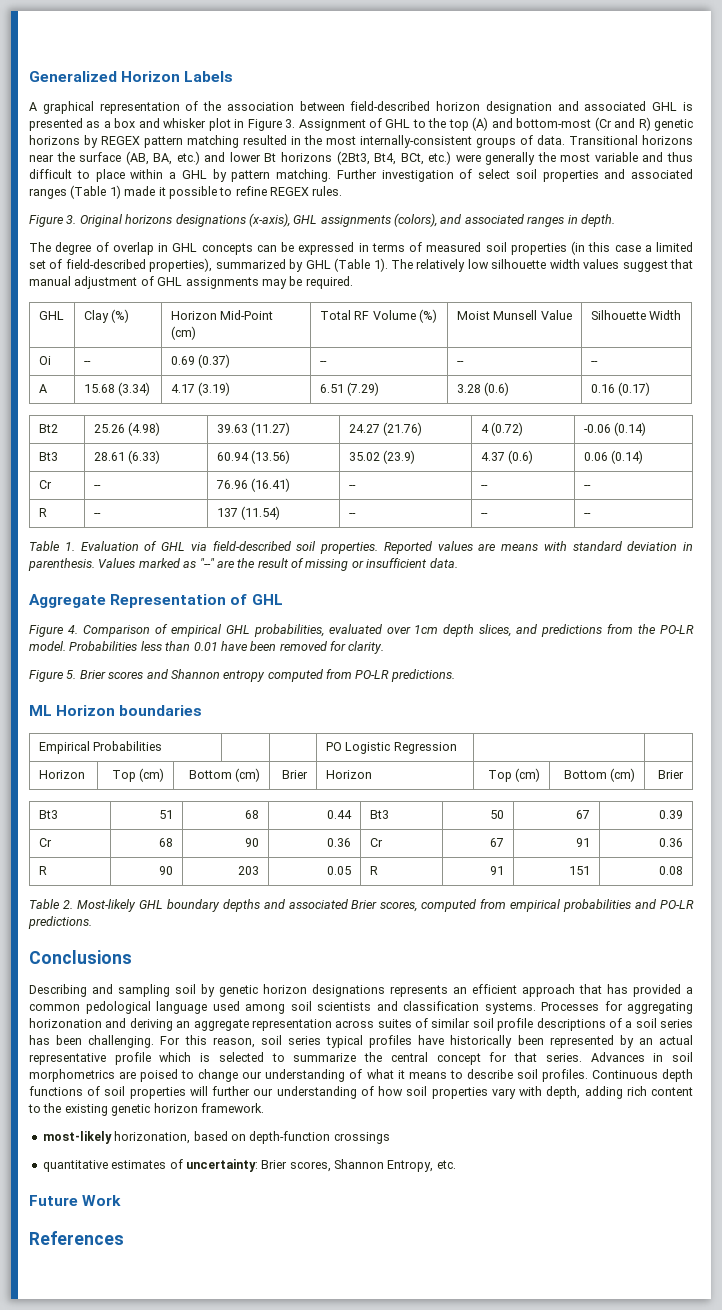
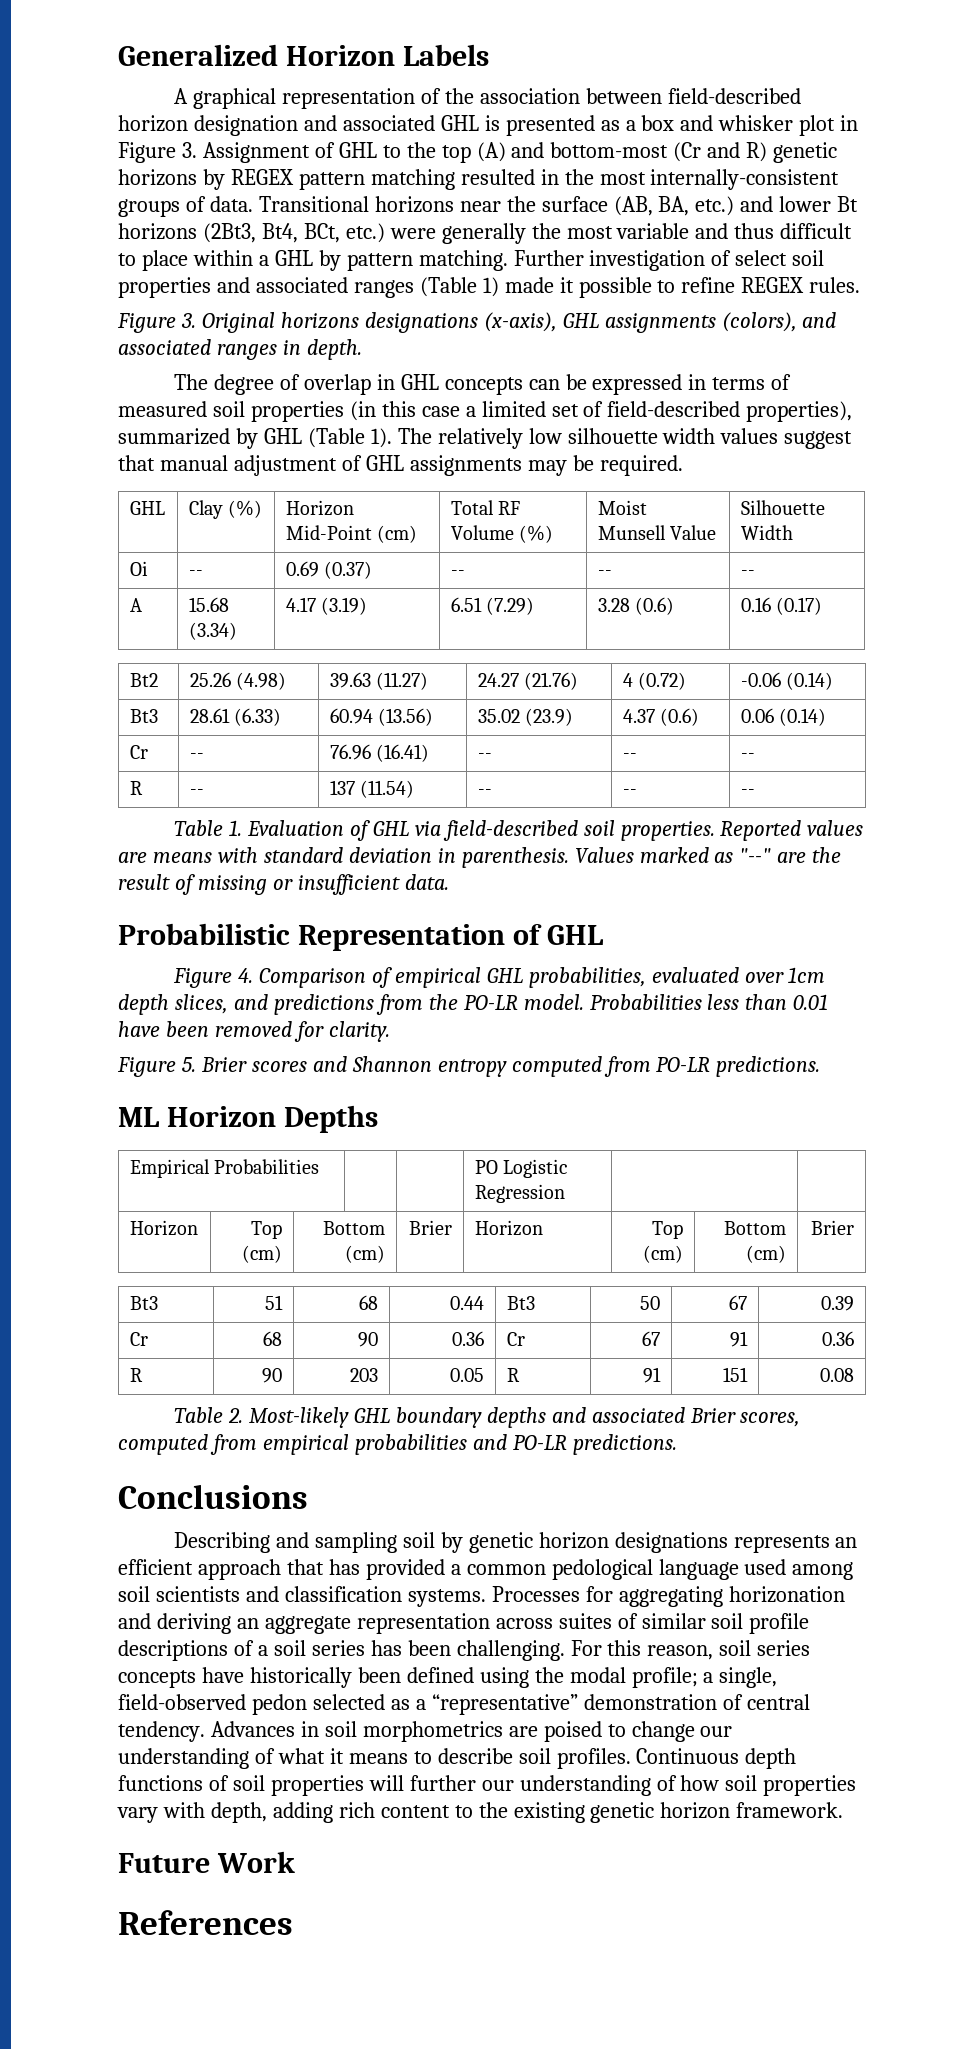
[29,594,106,608] Aggregate -> [118,923,290,945] Probabilistic
[119,705,203,716] boundaries -> [283,1105,378,1133] Depths
[326,1035,413,1048] typical profiles -> [118,1670,196,1688] concepts
[549,1035,693,1048] [29,1052,582,1065] represented by an actual representative profile which is selected to summarize the central concept for that series. -> [406,1667,778,1688] [118,1694,810,1715] [118,1721,205,1742] defined using the modal profile; a single, field-observed pedon selected as a “representative” demonstration of central tendency.
[42,1131,390,1144] [42,1159,456,1172] // most-likely horizonation, based on depth-function crossings // quantitative estimates of uncertainty: Brier scores, Shannon Entropy, etc. -> (844, 1810) none

